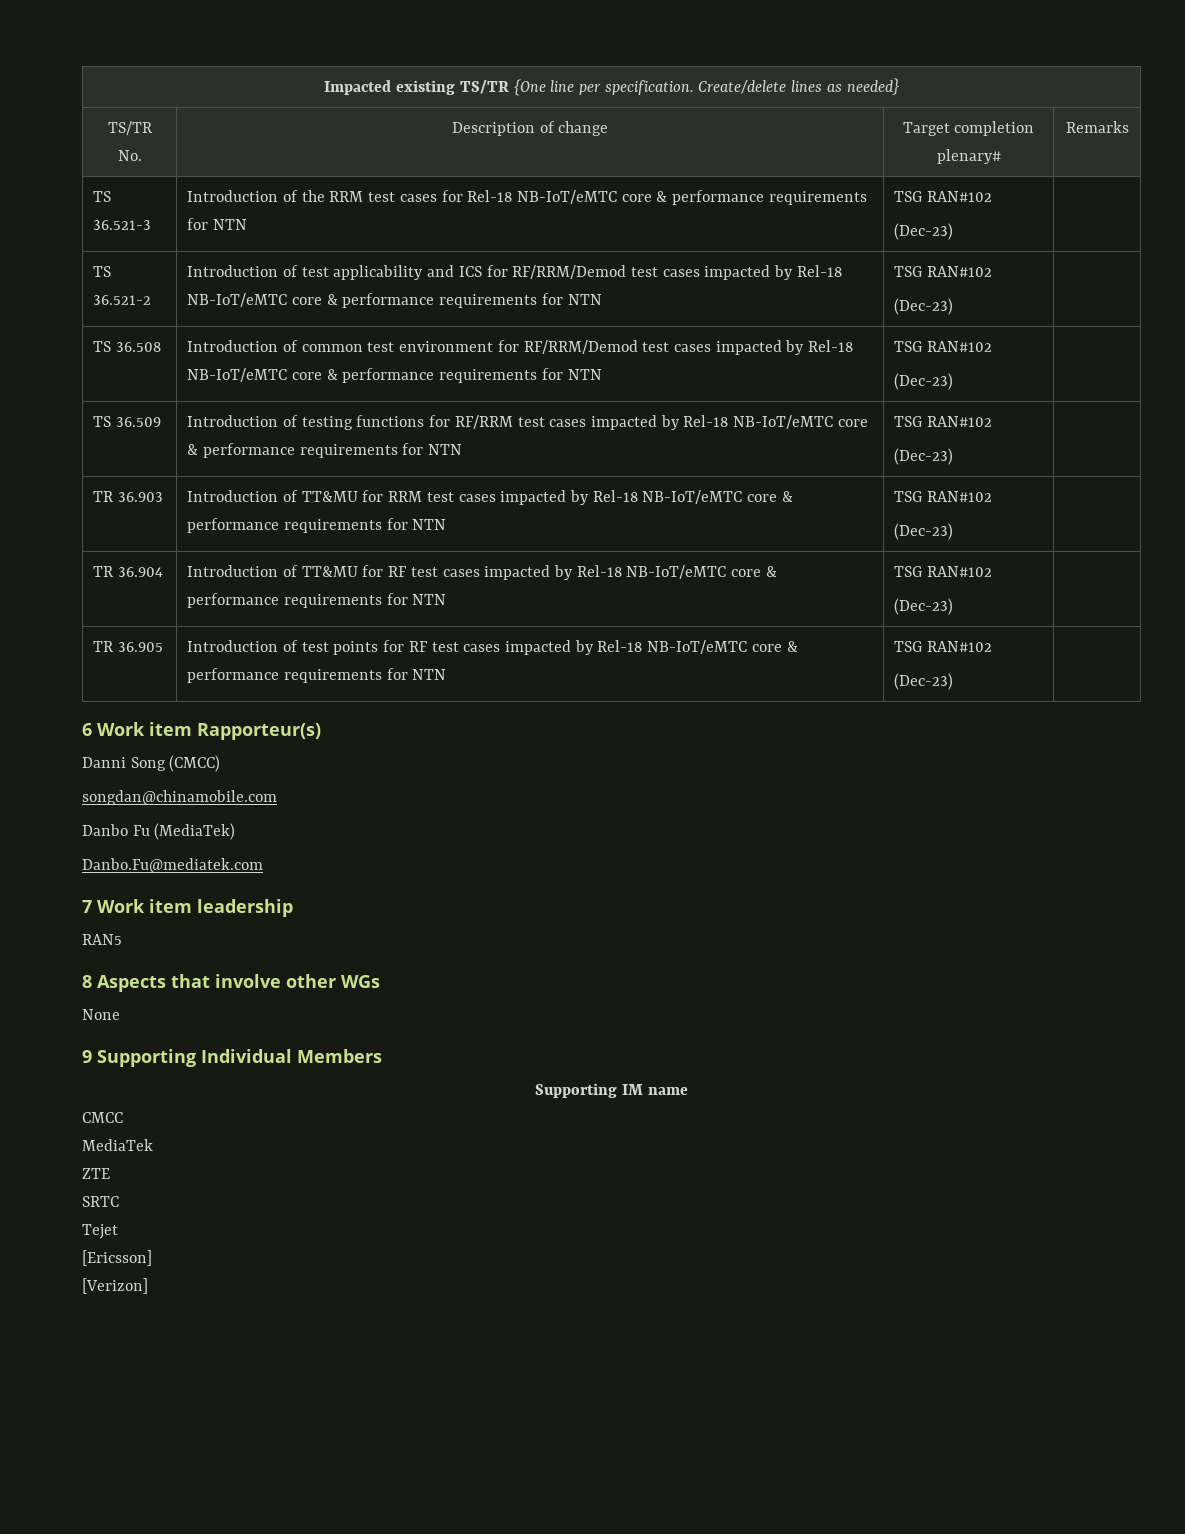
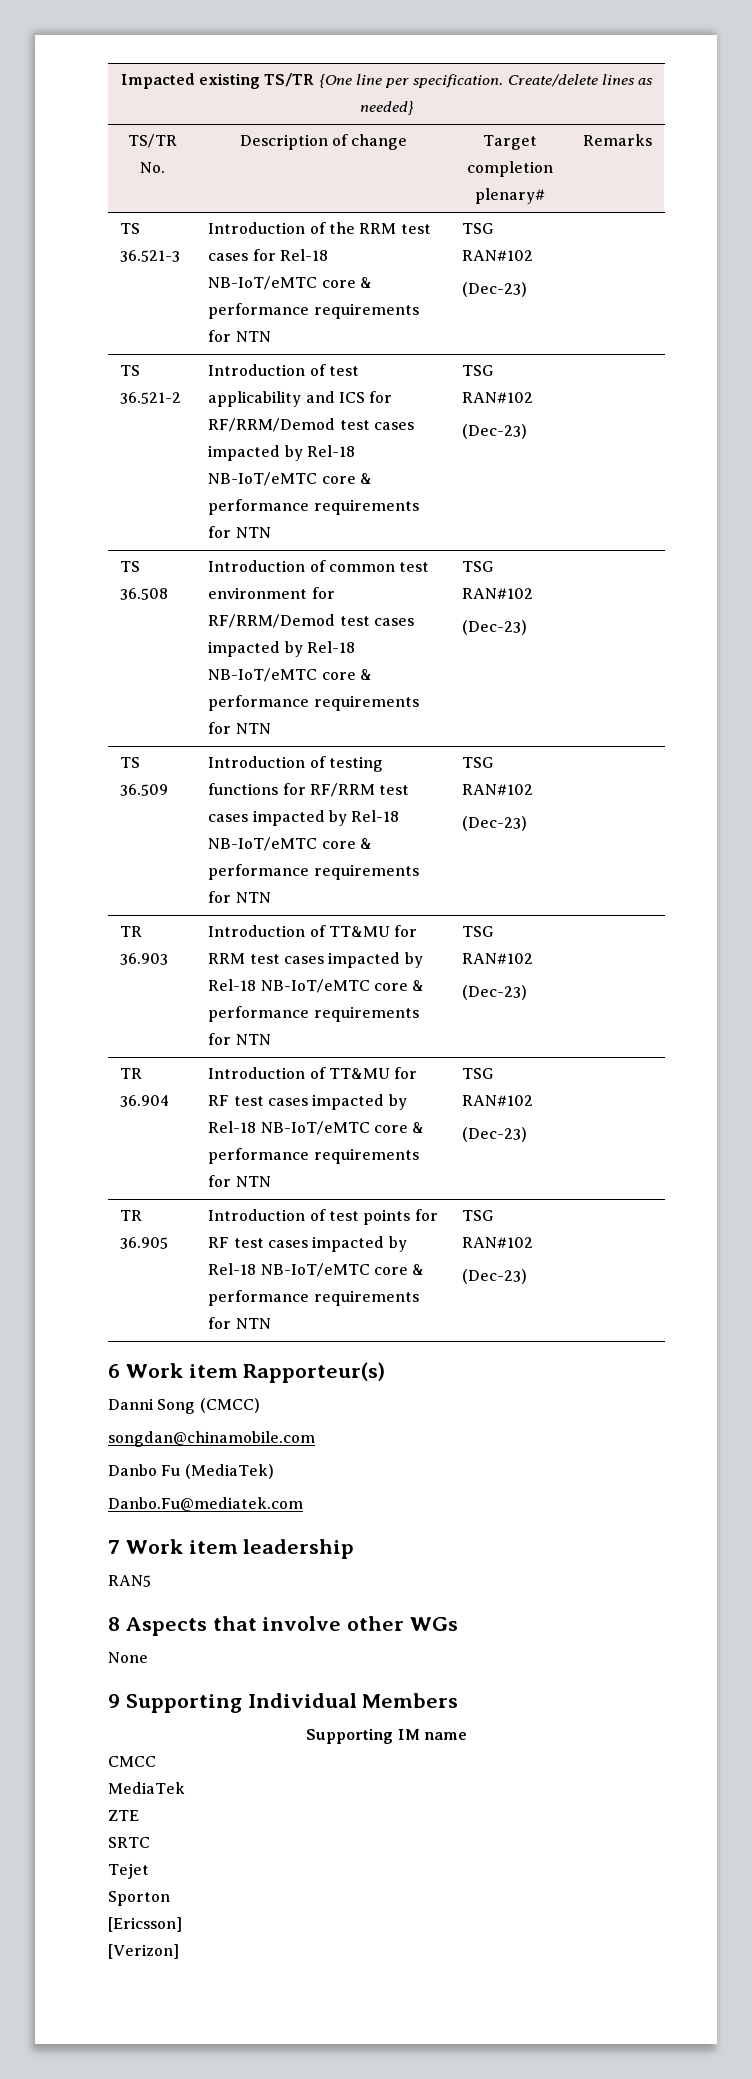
(118, 1231) none -> [108,1891,170,1906] // Sporton

